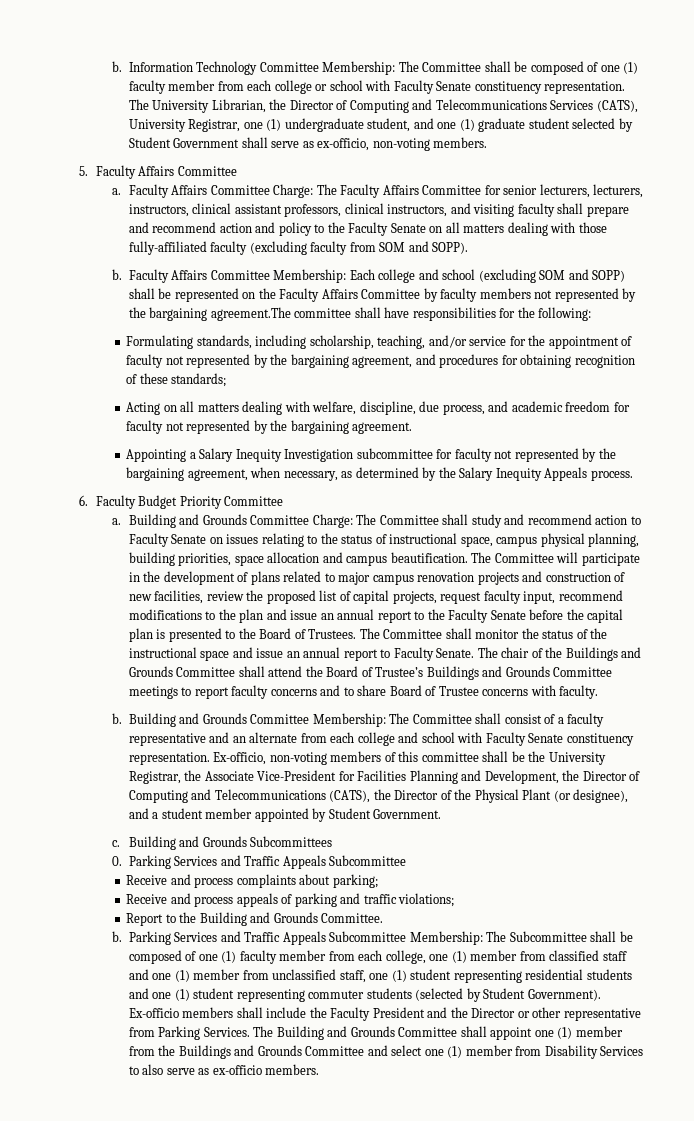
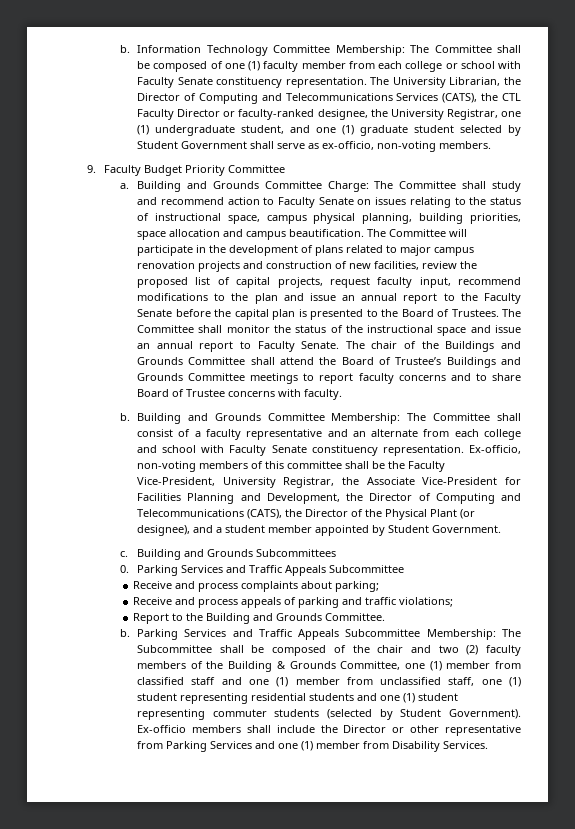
(638, 106) none -> [481,93,521,101] [137,109,388,120] the CTL Faculty Director or faculty-ranked designee, the
[78,165,237,179] [111,184,644,198] [128,203,629,217] [128,222,607,236] [128,241,469,255] [111,269,626,283] [128,288,637,302] [128,307,592,321] [126,335,633,349] [126,354,635,368] [126,373,227,387] [126,401,630,415] [126,420,413,434] [126,448,616,462] [126,467,633,481] [78,495,88,506] 5. Faculty Affairs Committee // a. Faculty Affairs Committee Charge: The Faculty Affairs Committee for senior lecturers, lecturers, instructors, clinical assistant professors, clinical instructors, and visiting faculty shall prepare and recommend action and policy to the Faculty Senate on all matters dealing with those fully-affiliated faculty (excluding faculty from SOM and SOPP). // b. Faculty Affairs Committee Membership: Each college and school (excluding SOM and SOPP) shall be represented on the Faculty Affairs Committee by faculty members not represented by the bargaining agreement.The committee shall have responsibilities for the following: // Formulating standards, including scholarship, teaching, and/or service for the appointment of faculty not represented by the bargaining agreement, and procedures for obtaining recognition of these standards; // Acting on all matters dealing with welfare, discipline, due process, and academic freedom for faculty not represented by the bargaining agreement. // Appointing a Salary Inequity Investigation subcommittee for faculty not represented by the bargaining agreement, when necessary, as determined by the Salary Inequity Appeals process. // 6. -> [87,165,97,173] 9.
(546, 756) none -> [408,461,446,472] [137,477,216,486] Faculty Vice-President,
[198,950,426,964] one (1) faculty member from each college, -> [352,645,522,656] [137,661,401,672] the chair and two (2) faculty members of the Building & Grounds Committee,
[330,1007,468,1021] Faculty President and the -> (338, 729) none
[203,1026,623,1040] [128,1045,423,1059] Services. The Building and Grounds Committee shall appoint one (1) member from the Buildings and Grounds Committee and select -> [210,741,276,749] Services and
[600,1046,644,1056] [128,1064,320,1075] Services to also serve as ex-officio members. -> [443,741,489,749] Services.

